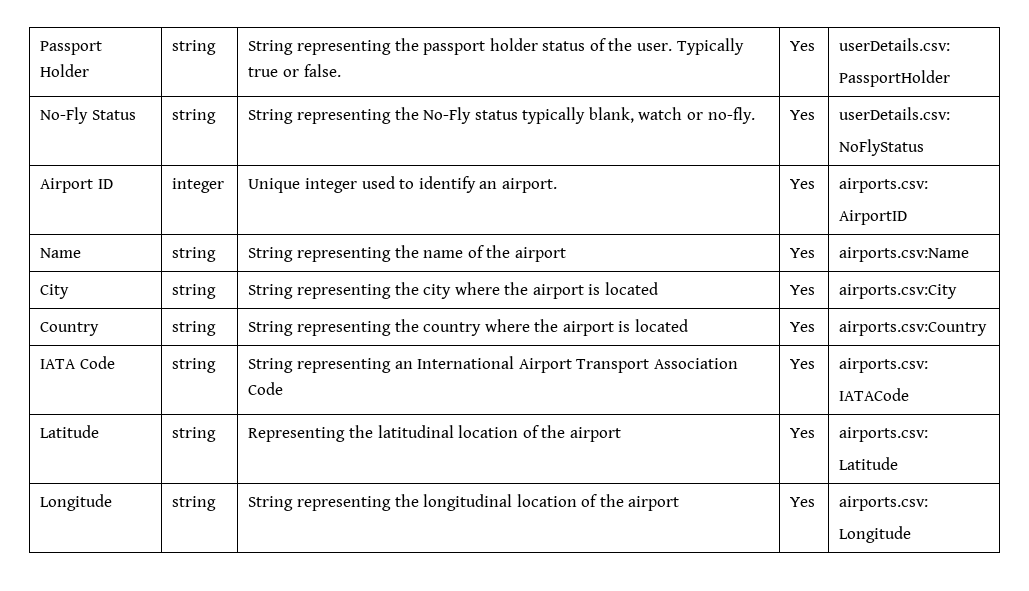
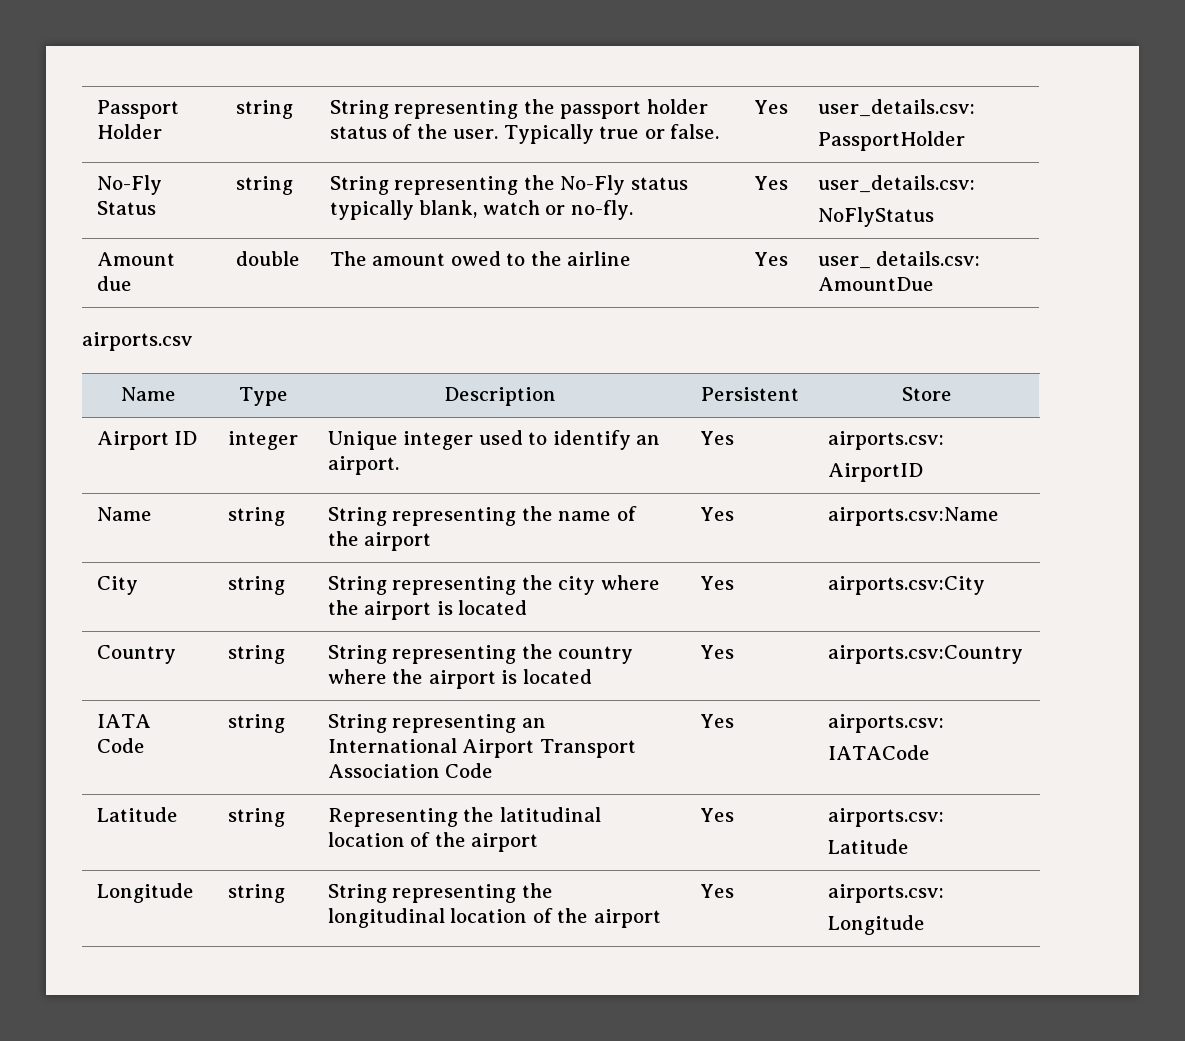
[839,38,951,51] userDetails.csv: -> [817,99,975,117] user_details.csv:
[839,107,951,120] userDetails.csv: -> [817,175,975,193] user_details.csv:
(925, 147) none -> [96,252,175,266] [96,276,132,291] [235,251,300,266] [329,251,632,266] [753,252,788,266] [817,251,981,269] [817,277,934,291] [82,332,193,351] [120,387,176,401] [239,387,289,406] [443,387,556,406] [700,387,799,401] [901,387,952,401] // Amount due | double | The amount owed to the airline | Yes | user_ details.csv: AmountDue // airports.csv // Name | Type | Description | Persistent | Store

